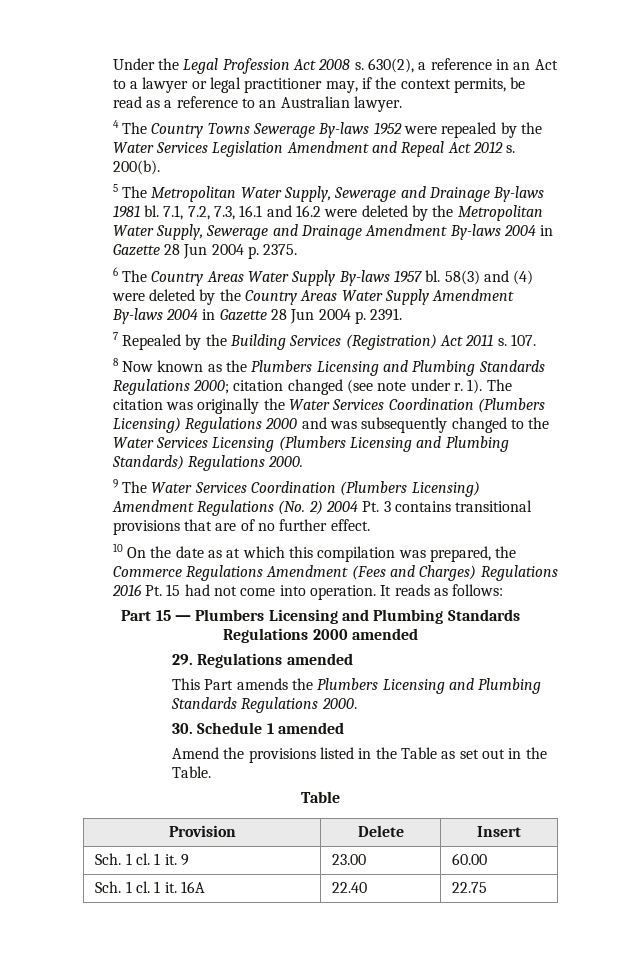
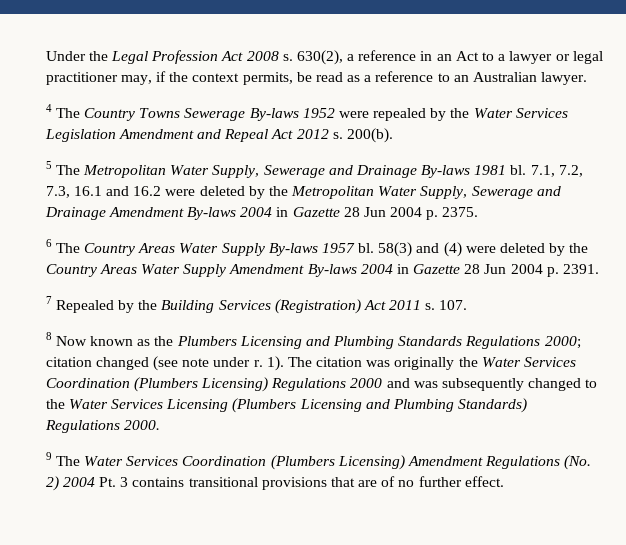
[112,543,517,562] [112,565,558,581] [111,584,504,600] [121,609,520,624] [223,628,418,643] [172,653,353,668] [172,678,542,694] [171,697,357,713] [172,722,345,734] [172,747,547,763] [172,766,212,778] [301,791,340,803] [168,825,236,837] [357,825,404,837] [477,826,521,837] [95,853,190,866] [332,854,367,865] [452,853,488,865] [95,881,206,893] [332,882,368,893] [452,882,488,893] // 10 On the date as at which this compilation was prepared, the Commerce Regulations Amendment (Fees and Charges) Regulations 2016 Pt. 15 had not come into operation. It reads as follows: // Part 15 — Plumbers Licensing and Plumbing Standards Regulations 2000 amended // 29. Regulations amended // This Part amends the Plumbers Licensing and Plumbing Standards Regulations 2000. // 30. Schedule 1 amended // Amend the provisions listed in the Table as set out in the Table. // Table // Provision | Delete | Insert // Sch. 1 cl. 1 it. 9 | 23.00 | 60.00 // Sch. 1 cl. 1 it. 16A | 22.40 | 22.75 -> (504, 481) none

